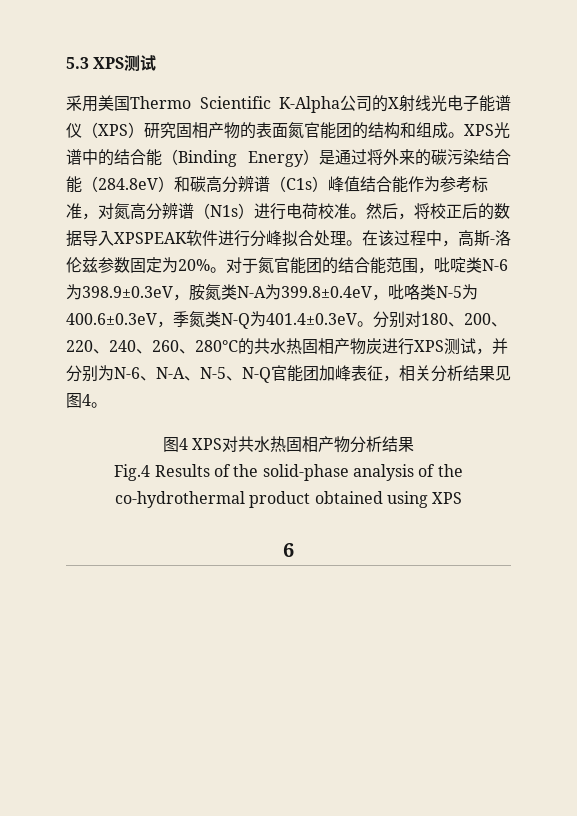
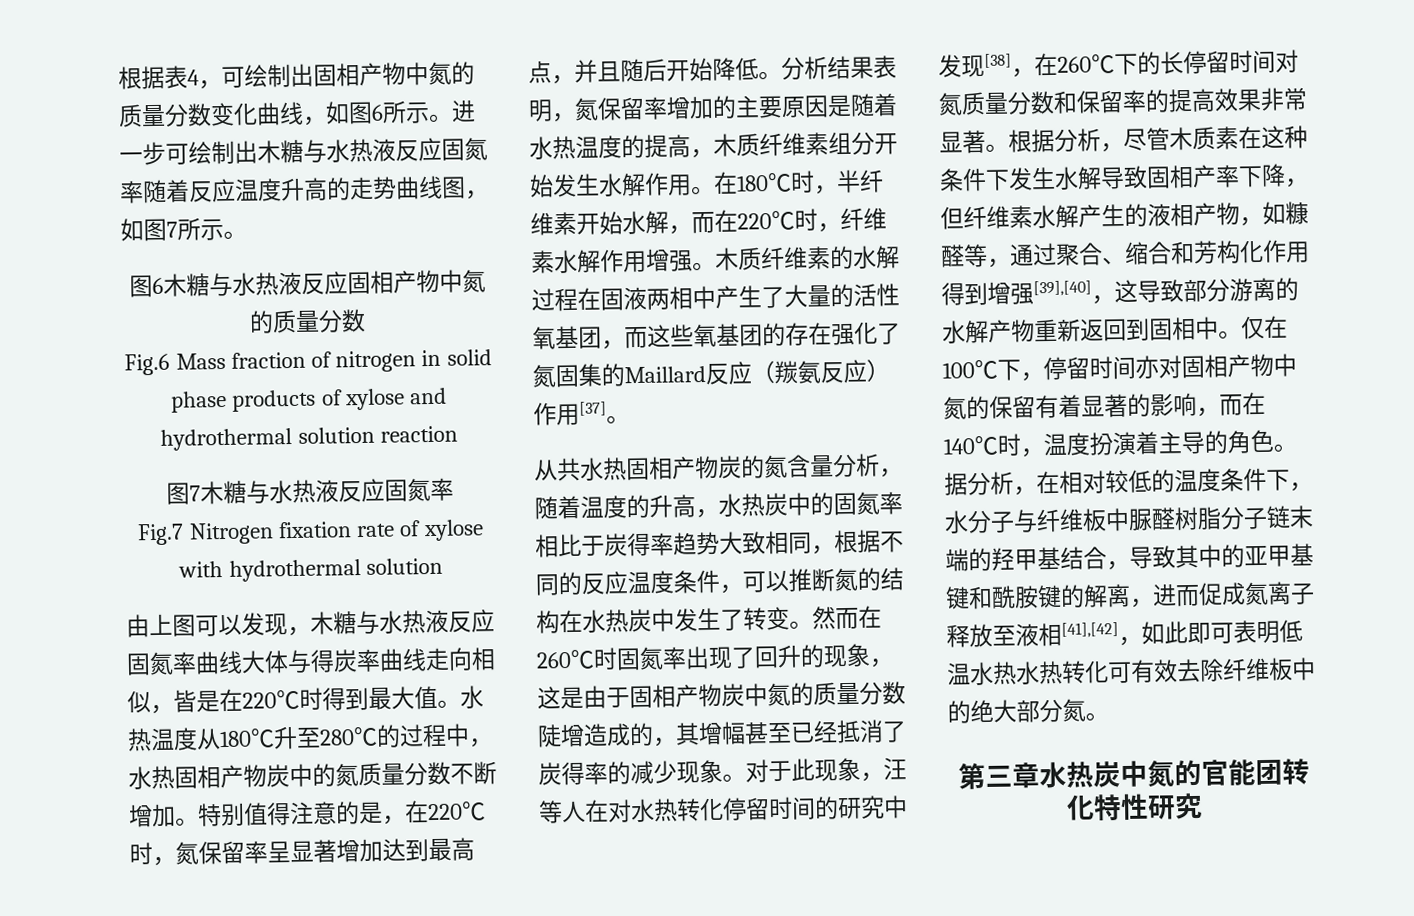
[66,55,157,71] [66,95,511,113] [66,122,510,139] [66,149,511,167] [66,176,488,193] [66,203,510,220] [66,230,511,247] [66,257,508,274] [66,284,478,301] [66,311,507,329] [66,338,508,355] [66,365,511,383] [66,393,107,408] [162,436,415,453] [114,464,463,481] [114,491,463,508] [283,543,294,557] 5.3 XPS测试 // 采用美国Thermo Scientific K-Alpha公司的X射线光电子能谱仪（XPS）研究固相产物的表面氮官能团的结构和组成。XPS光谱中的结合能（Binding Energy）是通过将外来的碳污染结合能（284.8eV）和碳高分辨谱（C1s）峰值结合能作为参考标准，对氮高分辨谱（N1s）进行电荷校准。然后，将校正后的数据导入XPSPEAK软件进行分峰拟合处理。在该过程中，高斯-洛伦兹参数固定为20%。对于氮官能团的结合能范围，吡啶类N-6为398.9±0.3eV，胺氮类N-A为399.8±0.4eV，吡咯类N-5为400.6±0.3eV，季氮类N-Q为401.4±0.3eV。分别对180、200、220、240、260、280℃的共水热固相产物炭进行XPS测试，并分别为N-6、N-A、N-5、N-Q官能团加峰表征，相关分析结果见图4。 // 图4 XPS对共水热固相产物分析结果 // Fig.4 Results of the solid-phase analysis of the co-hydrothermal product obtained using XPS // 6 -> [118,61,475,90] [118,100,476,128] [119,137,488,166] [119,175,489,204] [120,217,247,242] [128,269,486,298] [249,308,366,334] [124,348,492,376] [170,386,447,413] [160,425,458,451] [166,477,454,505] [137,518,484,546] [178,556,443,582] [126,609,495,638] [126,647,496,676] [127,685,484,715] [127,723,493,752] [128,761,497,790] [128,800,486,828] [129,837,475,867] [528,55,897,85] [528,93,898,123] [529,131,898,160] [529,169,884,198] [530,207,887,236] [530,245,900,274] [531,283,900,312] [532,321,901,350] [532,359,890,388] [533,401,630,426] [534,453,903,482] [534,491,903,520] [535,529,904,558] [535,567,904,596] [536,605,882,634] [536,643,894,671] [537,681,906,710] [537,719,907,748] [538,757,907,786] [538,795,908,824] [938,53,1012,78] [1011,49,1299,78] [938,87,1308,116] [939,125,1308,154] [939,163,1309,192] [940,201,1309,230] [940,239,1310,268] [941,277,1299,306] [942,315,1288,344] [942,353,1297,382] [943,391,1266,420] [943,429,1297,458] [944,467,1313,496] [944,505,1314,534] [945,543,1314,572] [945,581,1315,610] [946,619,1303,648] [946,657,1316,686] [947,698,1109,724] [958,758,1310,790] [1066,792,1203,822] 根据表4，可绘制出固相产物中氮的质量分数变化曲线，如图6所示。进一步可绘制出木糖与水热液反应固氮率随着反应温度升高的走势曲线图，如图7所示。 // 图6木糖与水热液反应固相产物中氮的质量分数 // Fig.6 Mass fraction of nitrogen in solid phase products of xylose and hydrothermal solution reaction // 图7木糖与水热液反应固氮率 // Fig.7 Nitrogen fixation rate of xylose with hydrothermal solution // 由上图可以发现，木糖与水热液反应固氮率曲线大体与得炭率曲线走向相似，皆是在220℃时得到最大值。水热温度从180℃升至280℃的过程中，水热固相产物炭中的氮质量分数不断增加。特别值得注意的是，在220℃时，氮保留率呈显著增加达到最高点，并且随后开始降低。分析结果表明，氮保留率增加的主要原因是随着水热温度的提高，木质纤维素组分开始发生水解作用。在180℃时，半纤维素开始水解，而在220℃时，纤维素水解作用增强。木质纤维素的水解过程在固液两相中产生了大量的活性氧基团，而这些氧基团的存在强化了氮固集的Maillard反应（羰氨反应）作用[37]。 // 从共水热固相产物炭的氮含量分析，随着温度的升高，水热炭中的固氮率相比于炭得率趋势大致相同，根据不同的反应温度条件，可以推断氮的结构在水热炭中发生了转变。然而在260℃时固氮率出现了回升的现象，这是由于固相产物炭中氮的质量分数陡增造成的，其增幅甚至已经抵消了炭得率的减少现象。对于此现象，汪等人在对水热转化停留时间的研究中发现[38]，在260℃下的长停留时间对氮质量分数和保留率的提高效果非常显著。根据分析，尽管木质素在这种条件下发生水解导致固相产率下降，但纤维素水解产生的液相产物，如糠醛等，通过聚合、缩合和芳构化作用得到增强[39],[40]，这导致部分游离的水解产物重新返回到固相中。仅在100℃下，停留时间亦对固相产物中氮的保留有着显著的影响，而在140℃时，温度扮演着主导的角色。据分析，在相对较低的温度条件下，水分子与纤维板中脲醛树脂分子链末端的羟甲基结合，导致其中的亚甲基键和酰胺键的解离，进而促成氮离子释放至液相[41],[42]，如此即可表明低温水热水热转化可有效去除纤维板中的绝大部分氮。 // 第三章水热炭中氮的官能团转化特性研究

